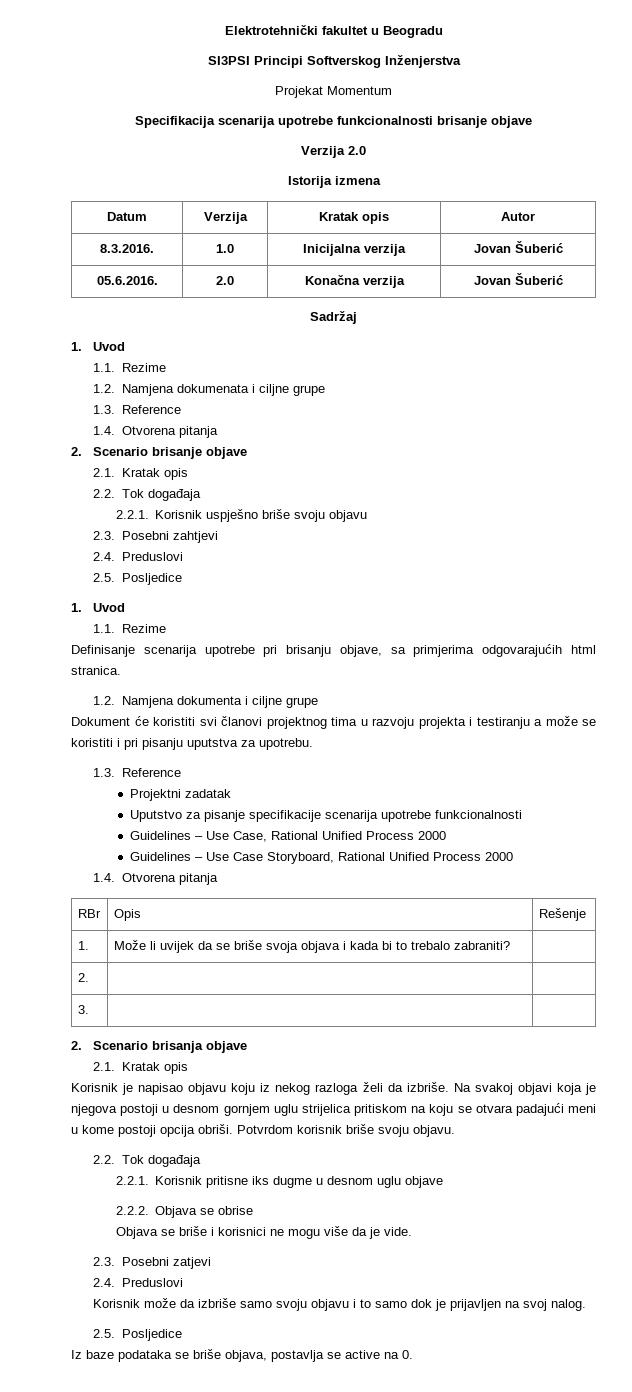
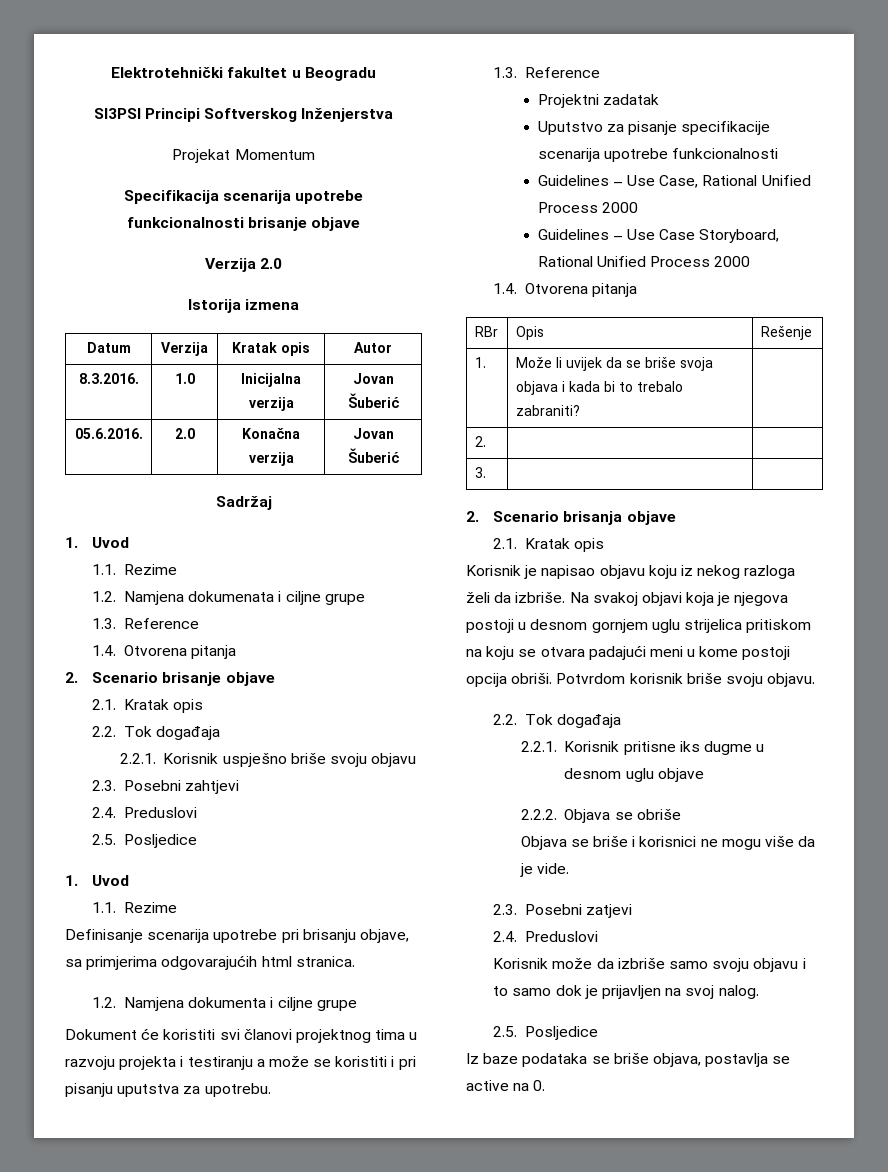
[218,1206,254,1215] obrise -> [636,809,681,820] obriše

